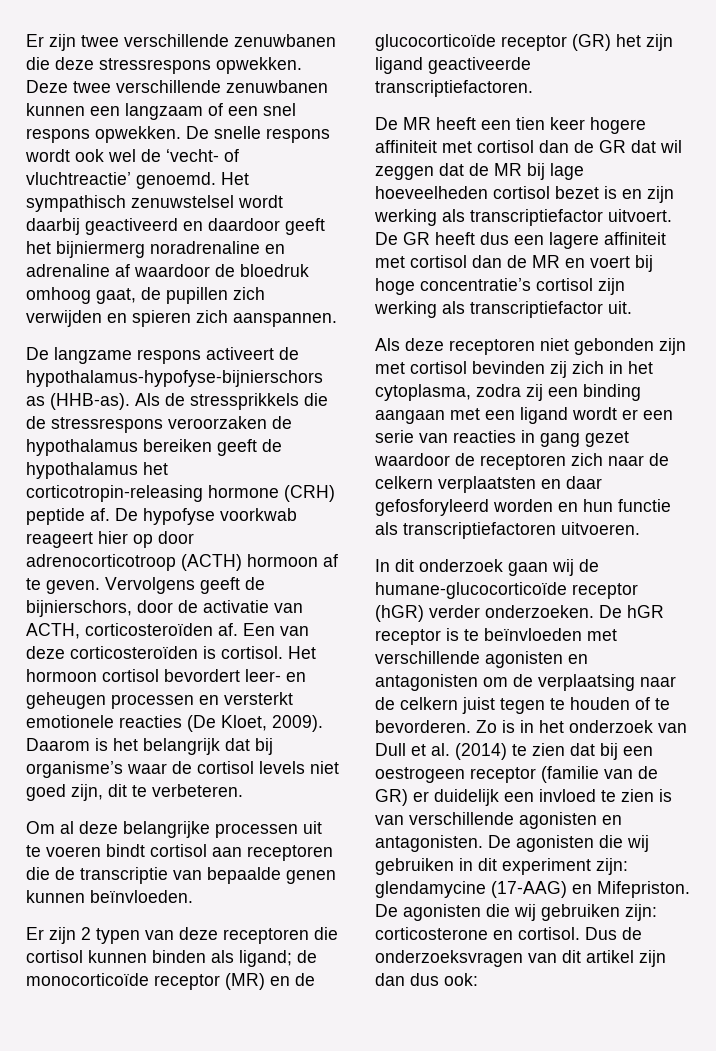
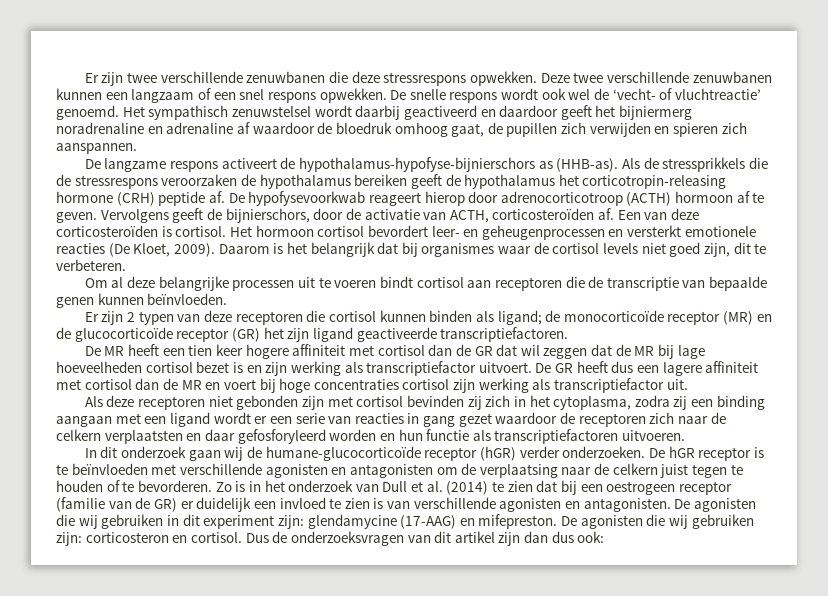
[143,508,297,525] [26,531,153,548] hypofyse voorkwab reageert hier op -> [248,191,465,206] hypofysevoorkwab reageert hierop
[26,692,194,709] geheugen processen -> [481,225,605,240] geheugenprocessen
[26,761,123,778] organisme’s -> [421,243,495,257] organismes
[420,278,531,291] concentratie’s -> [313,379,399,390] concentraties
[597,881,690,898] Mifepriston. -> [478,514,558,529] mifepreston.
[375,927,488,940] corticosterone -> [85,532,169,543] corticosteron

